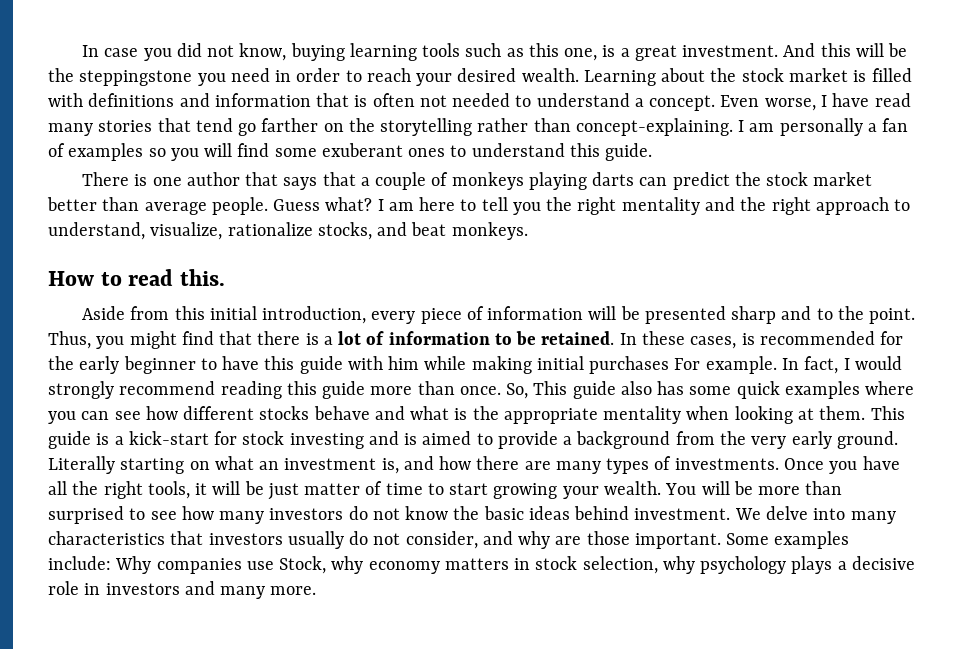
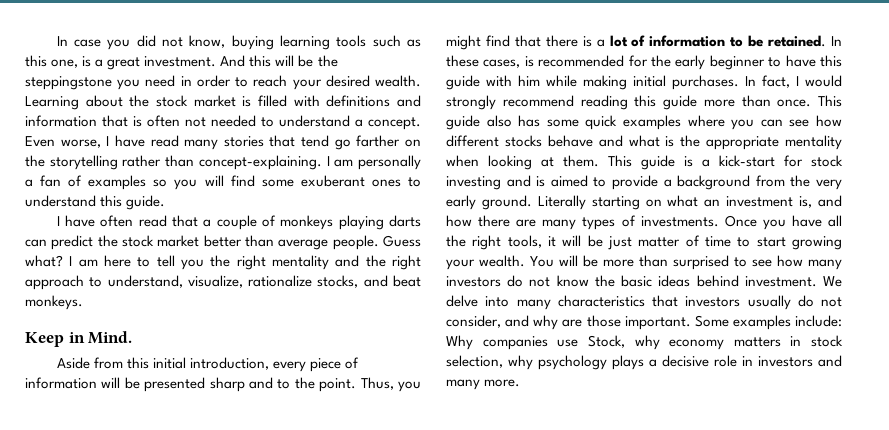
[81,172,318,190] There is one author that says -> [56,215,167,227] I have often read
[48,269,225,286] How to read this. -> [25,331,133,347] Keep in Mind.
[589,356,777,374] purchases For example. -> [672,75,739,90] purchases.
[506,383,529,399] So, -> (812, 103) none

